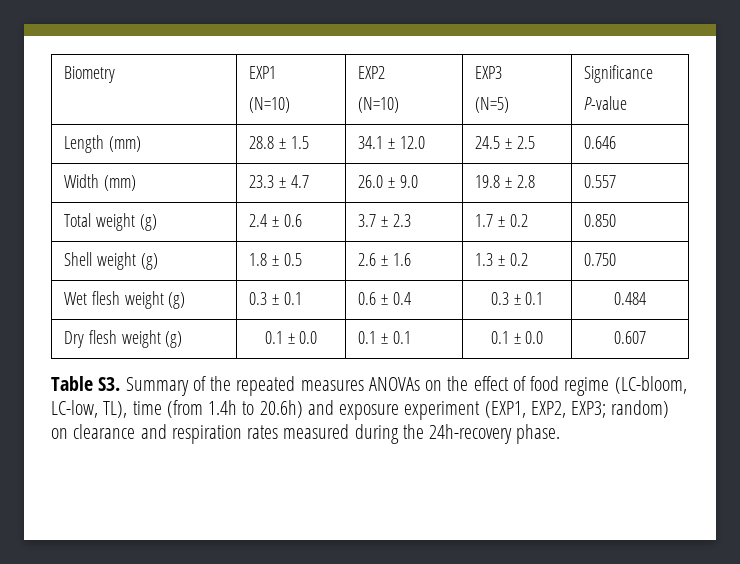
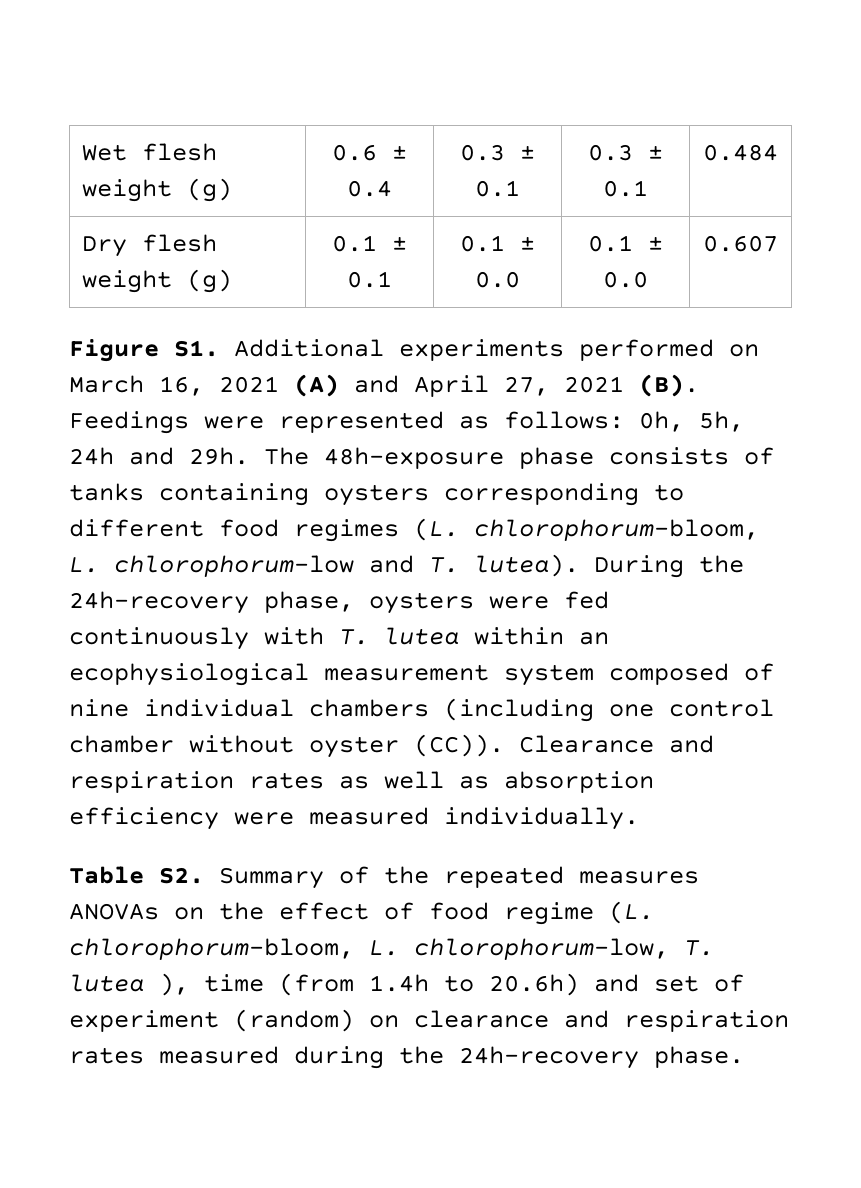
[64,66,116,83] [249,66,277,79] [249,97,291,113] [358,66,386,79] [358,97,400,113] [475,66,503,79] [475,97,510,113] [584,65,654,83] [584,96,628,110] [64,135,141,153] [249,136,309,149] [358,136,425,149] [475,136,535,149] [584,136,617,149] [64,174,136,191] [249,175,309,188] [358,175,418,188] [475,175,535,188] [584,175,617,188] [64,213,157,231] [249,214,302,227] [358,214,411,227] [475,214,528,227] [584,214,617,227] [64,252,158,270] [249,253,302,266] [358,253,411,266] [475,253,528,266] [584,253,617,266] Biometry | EXP1 // (N=10) | EXP2 // (N=10) | EXP3 // (N=5) | Significance // P-value // Length (mm) | 28.8 ± 1.5 | 34.1 ± 12.0 | 24.5 ± 2.5 | 0.646 // Width (mm) | 23.3 ± 4.7 | 26.0 ± 9.0 | 19.8 ± 2.8 | 0.557 // Total weight (g) | 2.4 ± 0.6 | 3.7 ± 2.3 | 1.7 ± 0.2 | 0.850 // Shell weight (g) | 1.8 ± 0.5 | 2.6 ± 1.6 | 1.3 ± 0.2 | 0.750 // -> (81, 152) none
[249,292,302,305] [358,292,411,305] | 0.3 ± 0.1 | 0.6 ± 0.4 -> [332,144,408,161] [347,180,392,197] [460,144,535,161] [475,180,520,197] | 0.6 ± 0.4 | 0.3 ± 0.1
[299,331,318,344] [358,331,411,344] 0.0 | 0.1 ± 0.1 -> [347,271,392,288] [460,235,535,252] [475,271,520,288] 0.1 | 0.1 ± 0.0
(646, 337) none -> [69,339,759,362] [69,374,699,397] [69,411,744,434] [69,447,774,469] [69,483,684,506] [69,518,759,542] [69,554,744,578] [69,591,609,614] [69,627,609,650] [69,663,774,686] [69,698,774,722] [69,734,714,758] [69,771,654,793] [69,807,639,830] // Figure S1. Additional experiments performed on March 16, 2021 (A) and April 27, 2021 (B). Feedings were represented as follows: 0h, 5h, 24h and 29h. The 48h-exposure phase consists of tanks containing oysters corresponding to different food regimes (L. chlorophorum-bloom, L. chlorophorum-low and T. lutea). During the 24h-recovery phase, oysters were fed continuously with T. lutea within an ecophysiological measurement system composed of nine individual chambers (including one control chamber without oyster (CC)). Clearance and respiration rates as well as absorption efficiency were measured individually.
[98,377,121,391] S3. -> [159,867,204,884] S2.
[614,376,687,394] [51,400,128,418] (LC-bloom, LC-low, TL), -> [609,901,654,924] [69,938,714,960] [69,973,189,996] (L. chlorophorum-bloom, L. chlorophorum-low, T. lutea ),
[339,400,670,420] exposure experiment (EXP1, EXP2, EXP3; random) -> [654,974,744,992] [69,1009,354,1032] set of experiment (random)

